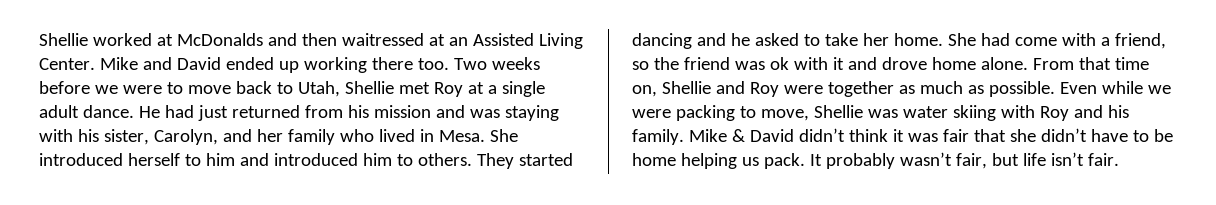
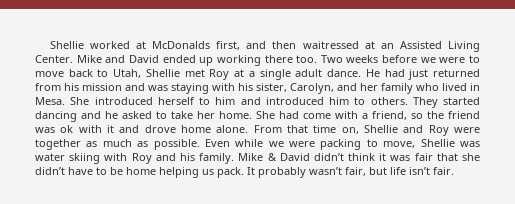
(263, 39) none -> [216,41,241,50] first,

